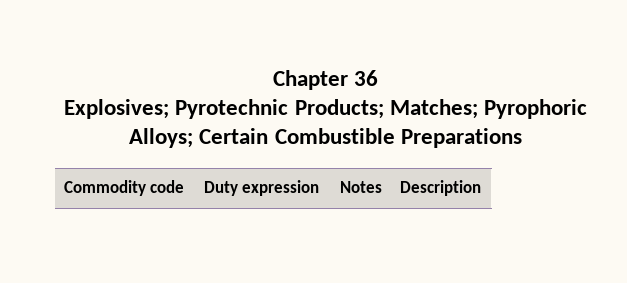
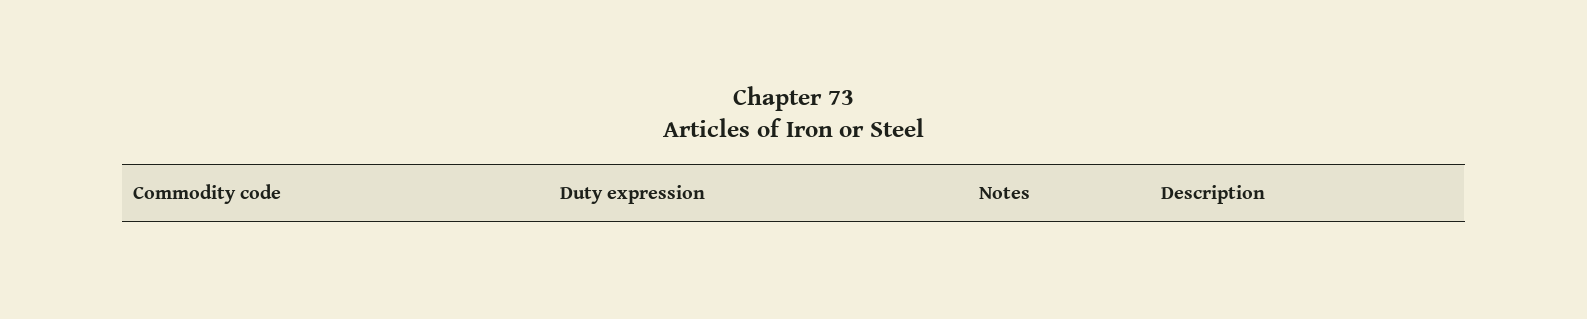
[354,70,379,86] [64,99,587,119] [129,128,522,148] 36 // Explosives; Pyrotechnic Products; Matches; Pyrophoric Alloys; Certain Combustible Preparations -> [827,90,854,105] [663,118,924,137] 73 // Articles of Iron or Steel

